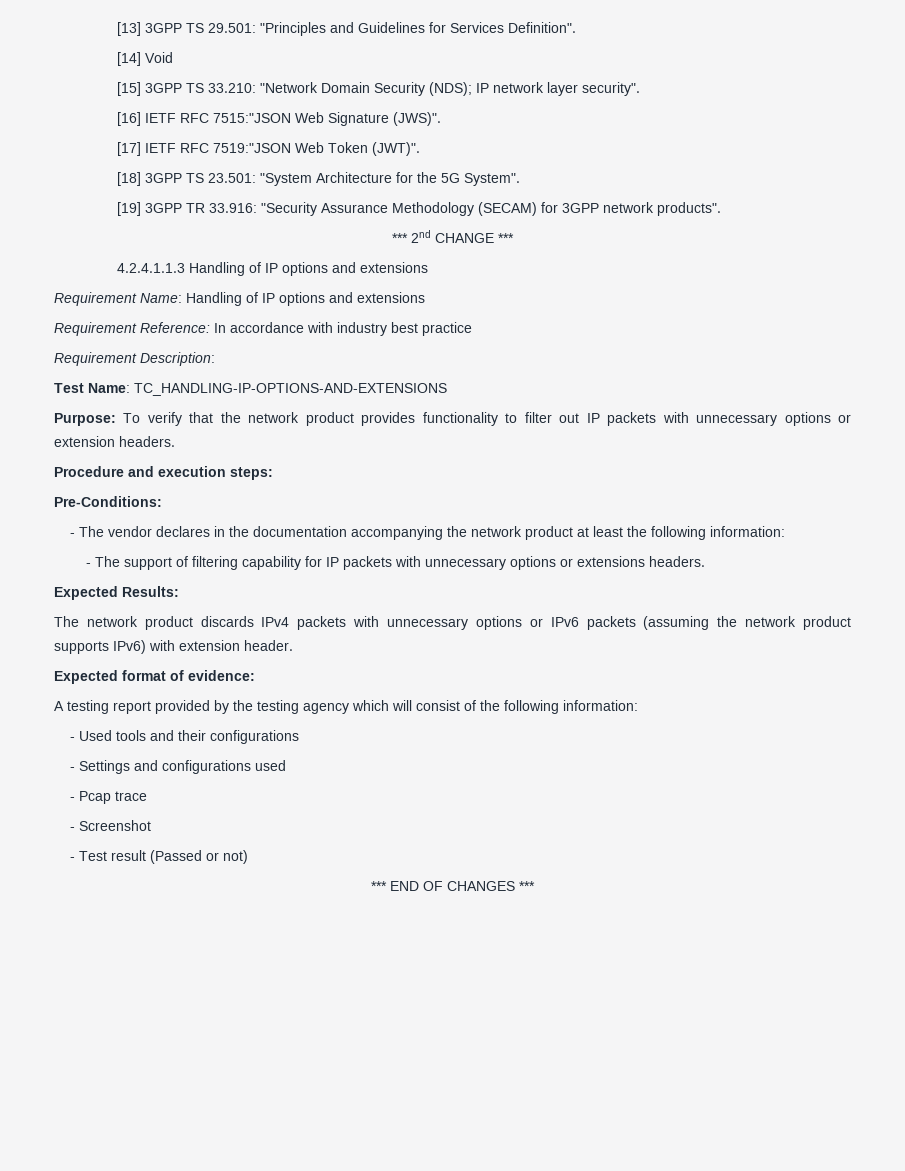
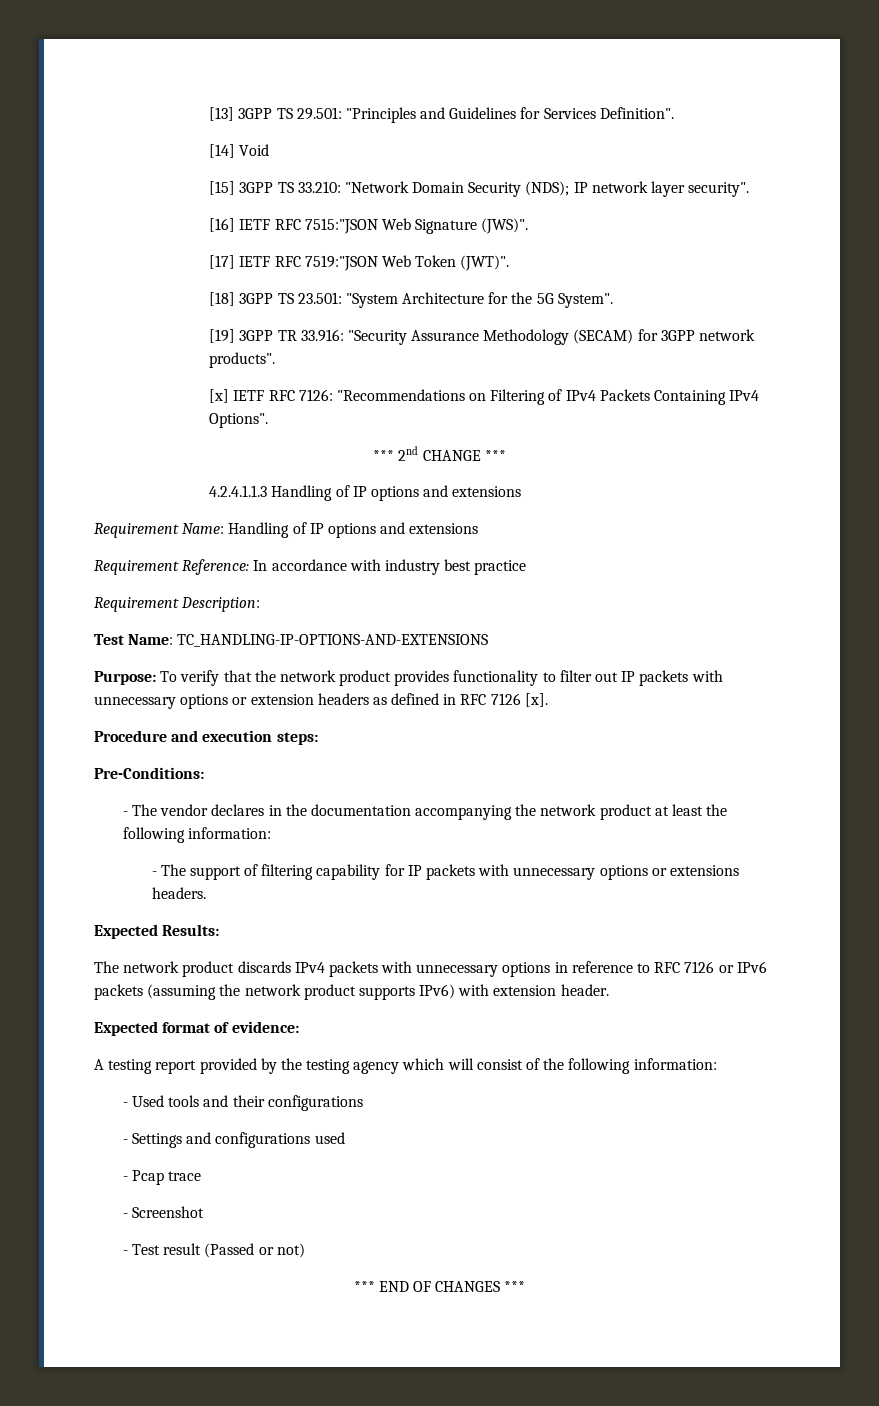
(722, 209) none -> [209,389,760,405] [209,413,269,428] // [x] IETF RFC 7126: "Recommendations on Filtering of IPv4 Packets Containing IPv4 Options".
[119,436,175,447] headers. -> [317,693,548,707] headers as defined in RFC 7126 [x].
(522, 623) none -> [554,961,715,973] in reference to RFC 7126

